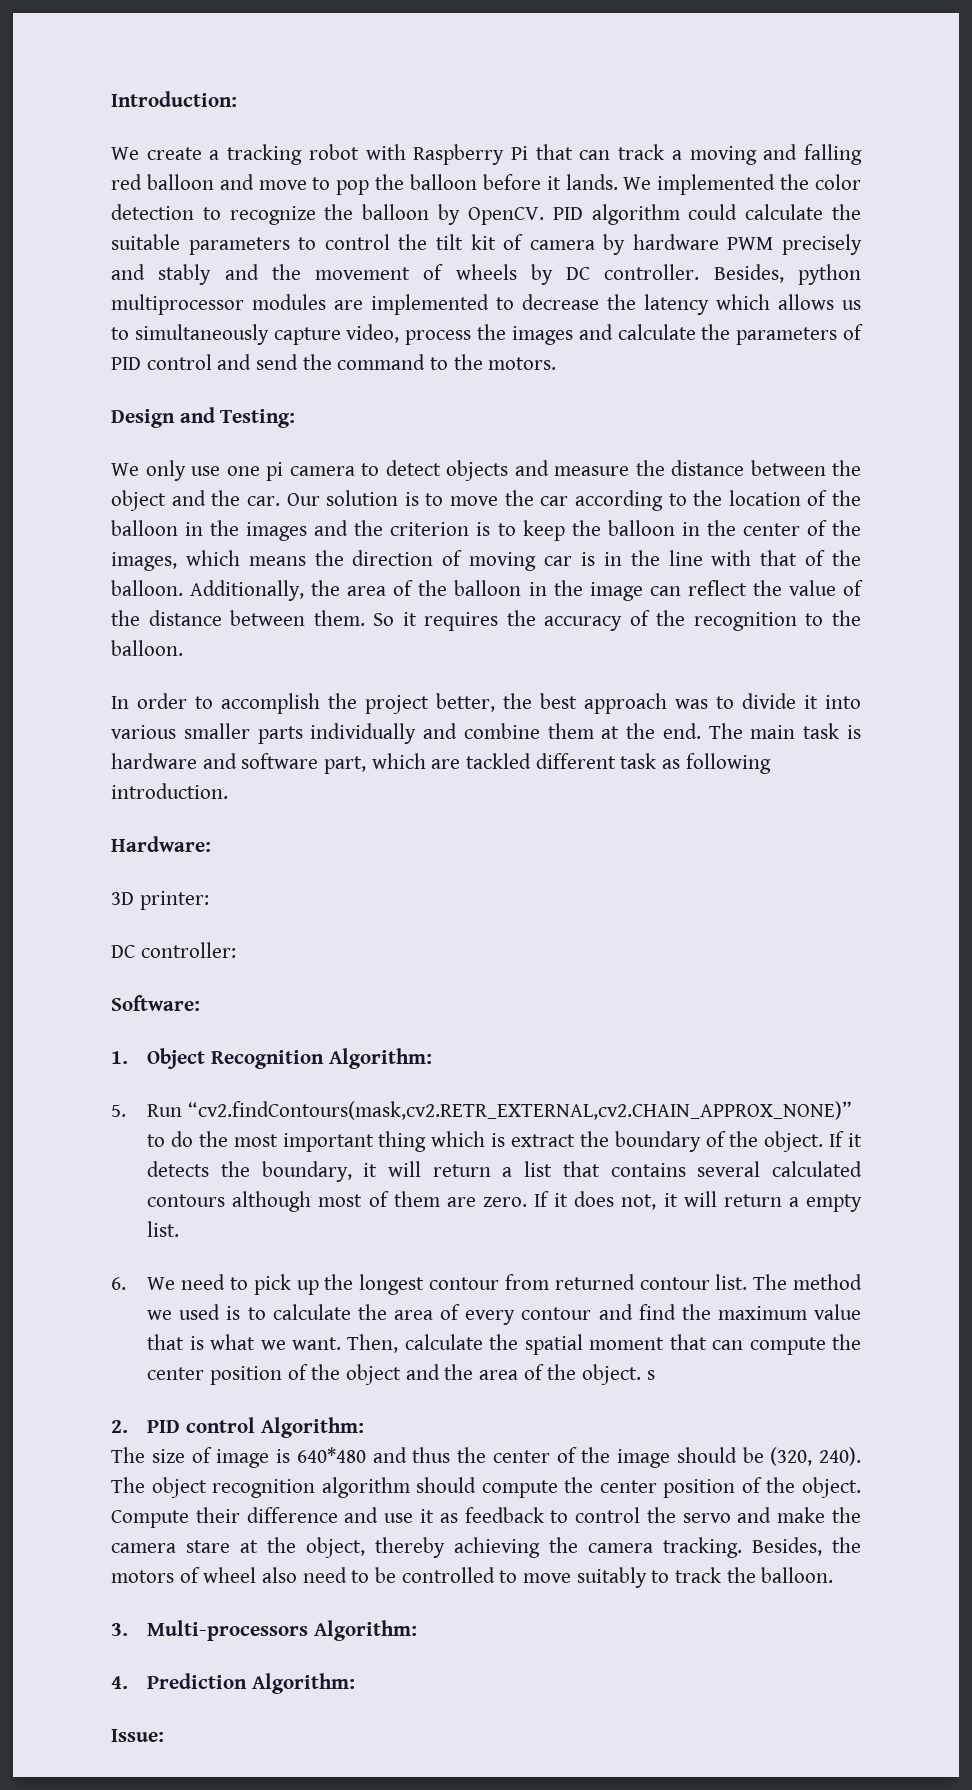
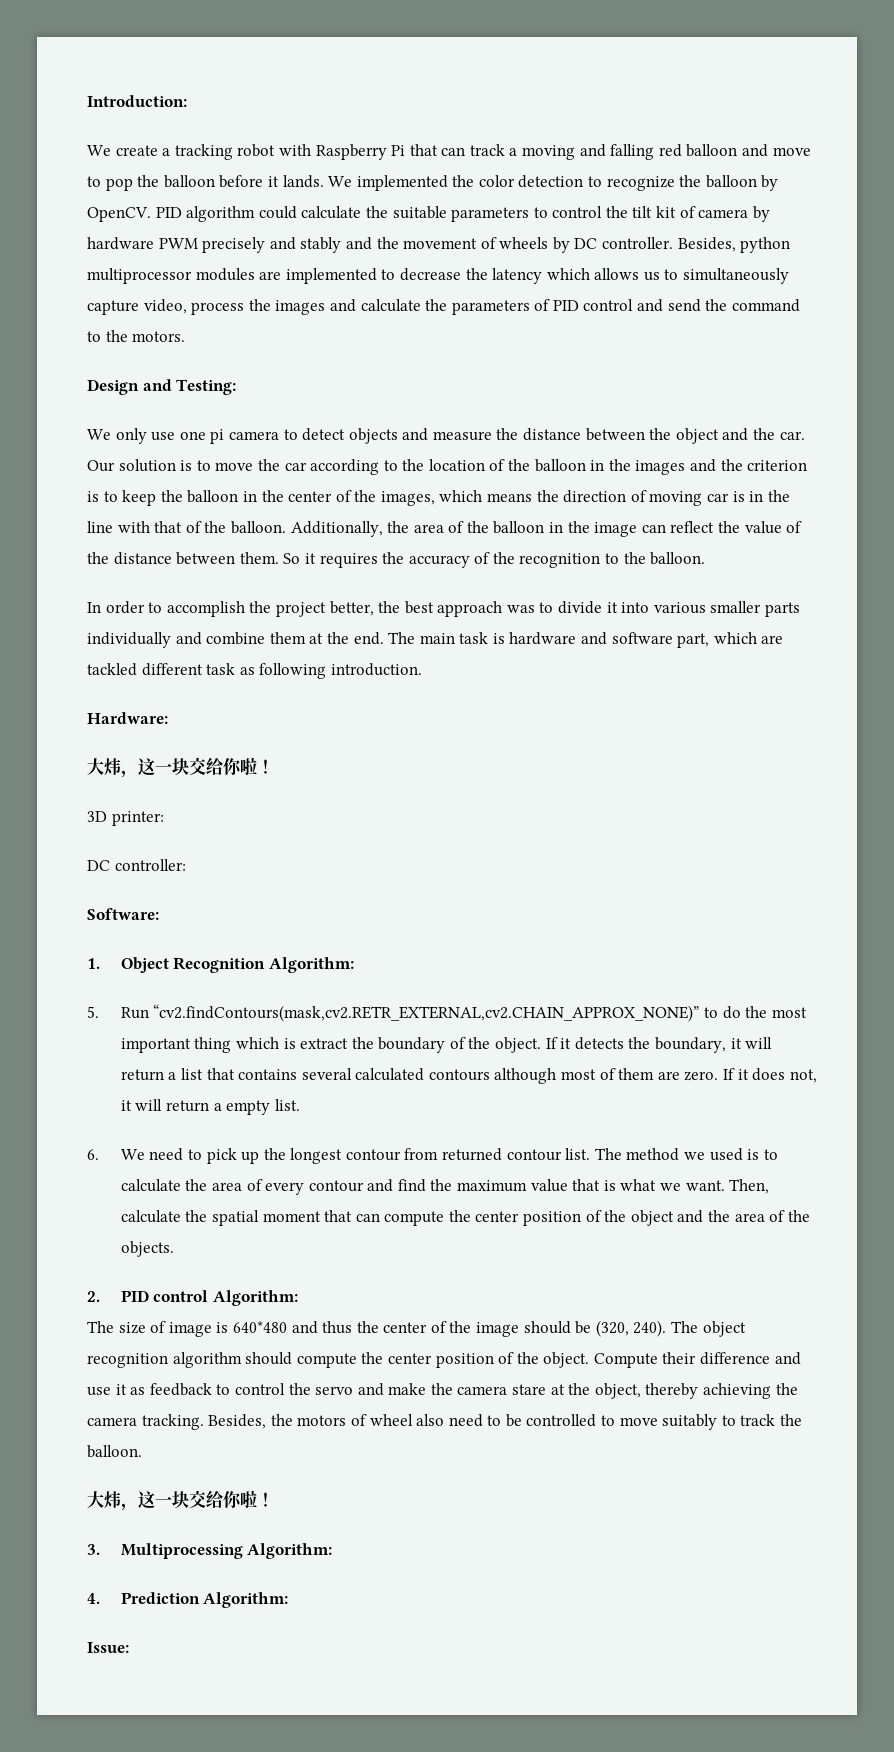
(211, 844) none -> [87,757,274,778] // 大炜，这一块交给你啦！
[581,1364,655,1385] object. s -> [120,1241,174,1257] objects.
(834, 1575) none -> [87,1490,274,1511] // 大炜，这一块交给你啦！
[147,1620,309,1641] Multi-processors -> [120,1543,243,1559] Multiprocessing

